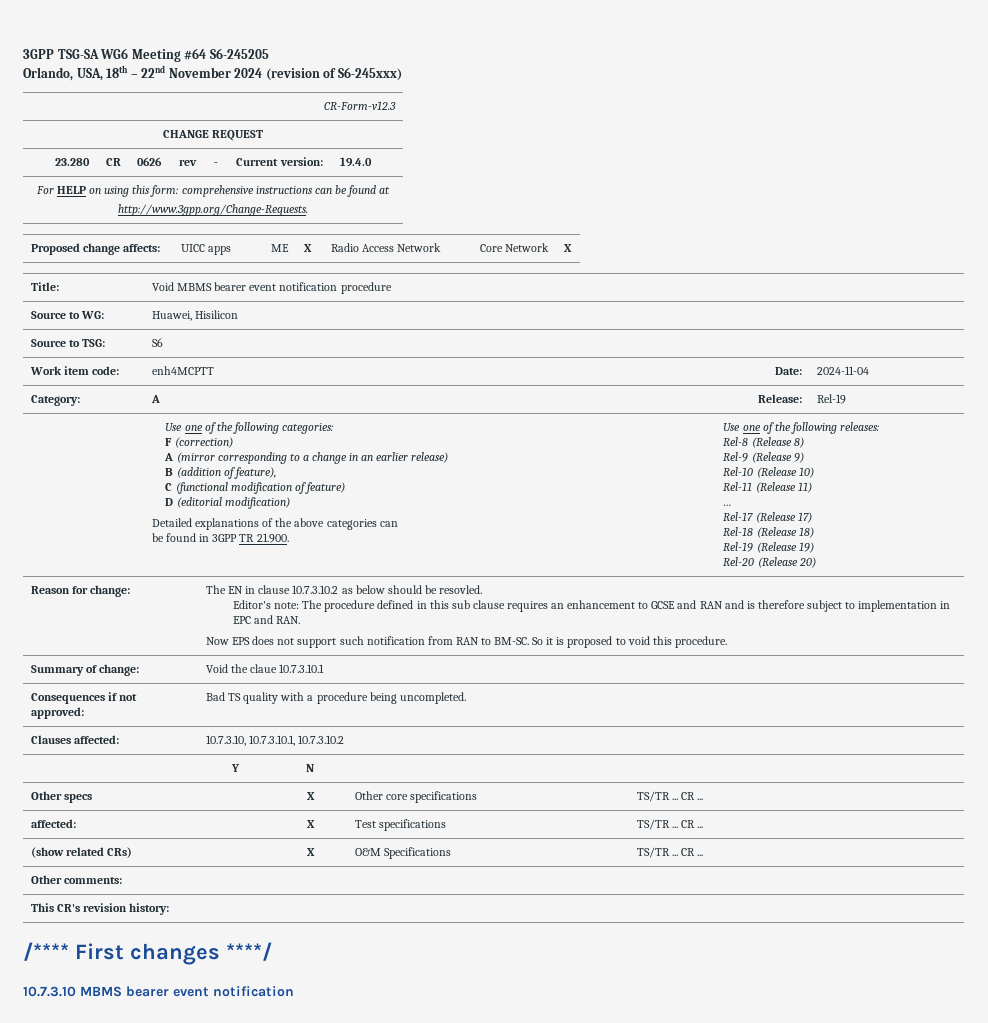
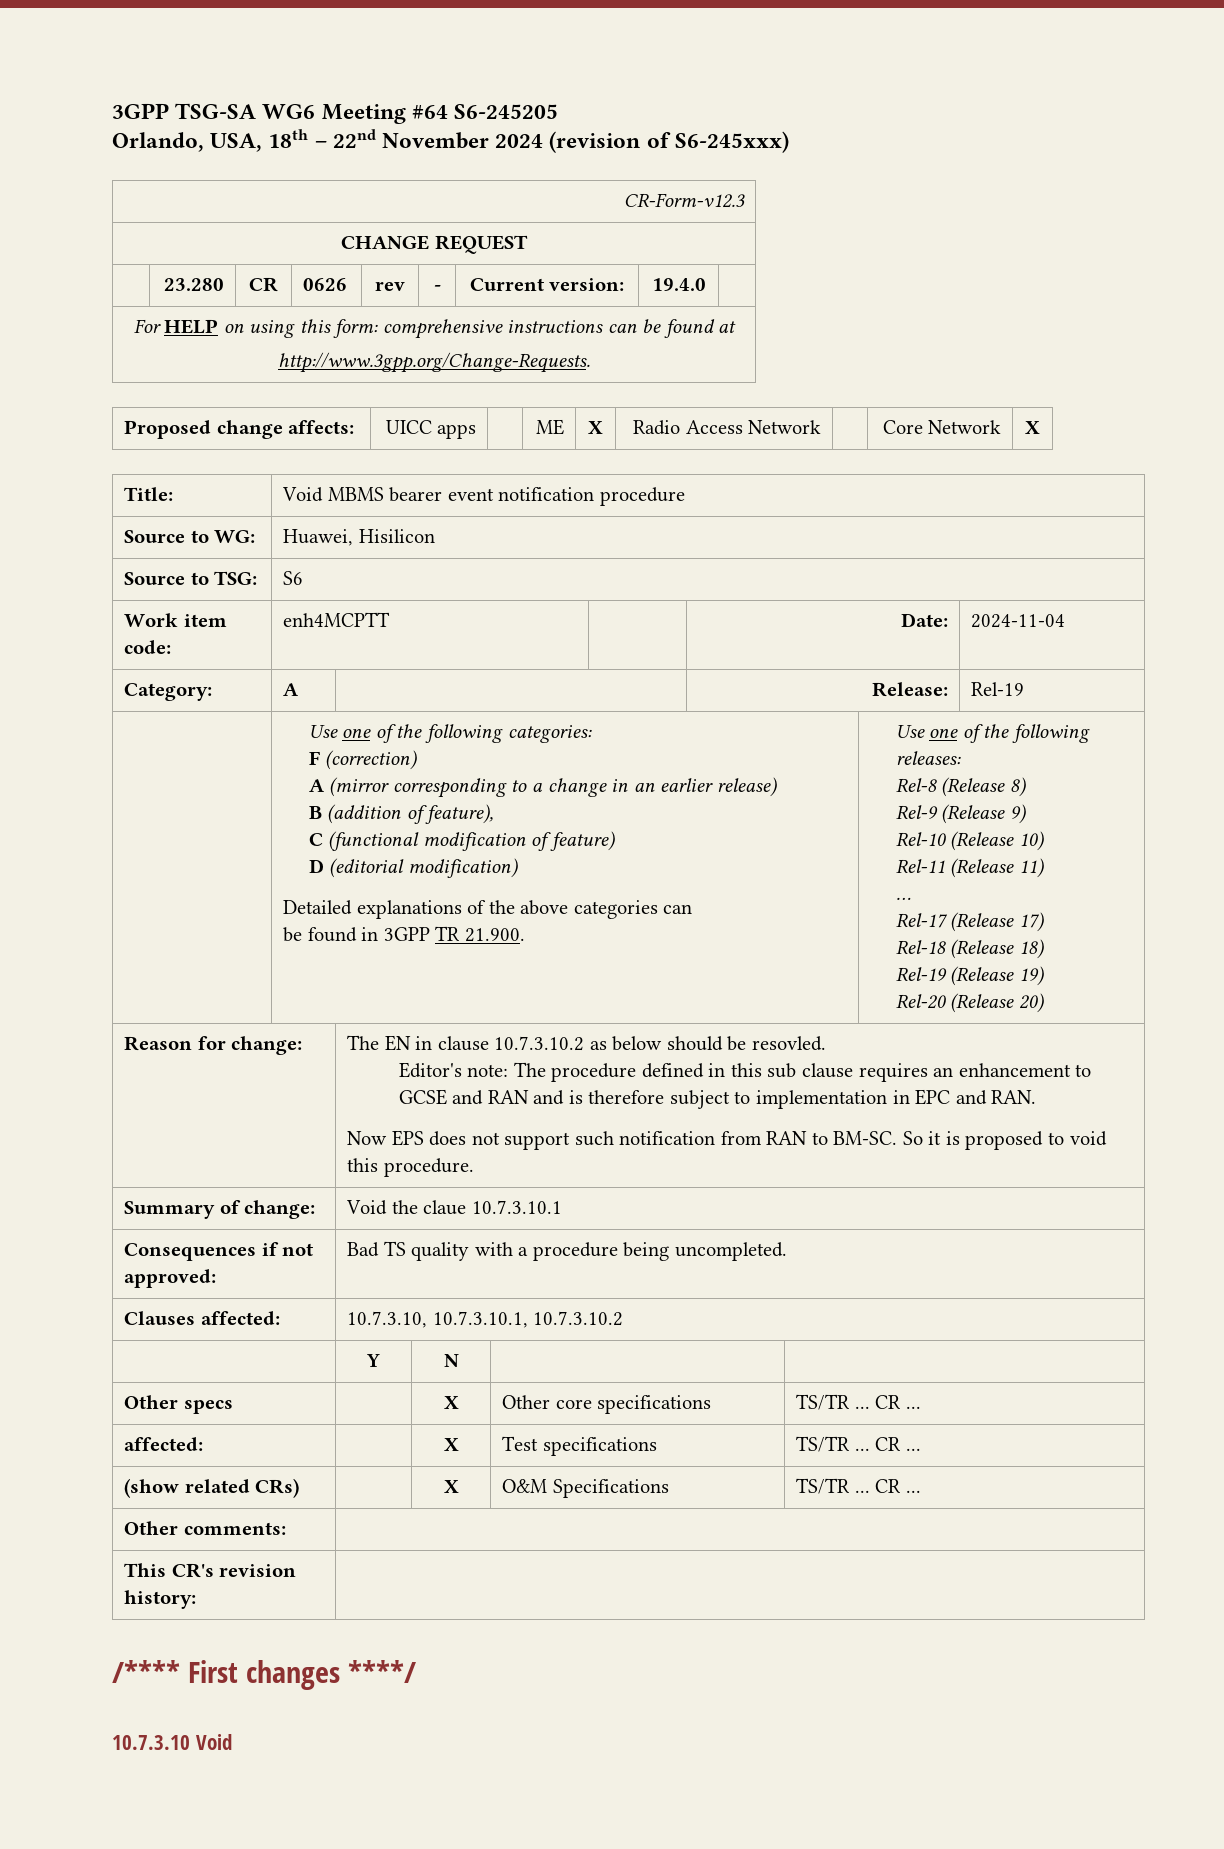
[80,986,294,997] MBMS bearer event notification -> [195,1734,232,1750] Void

